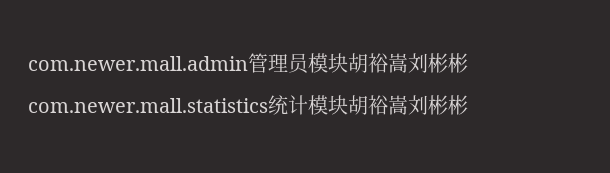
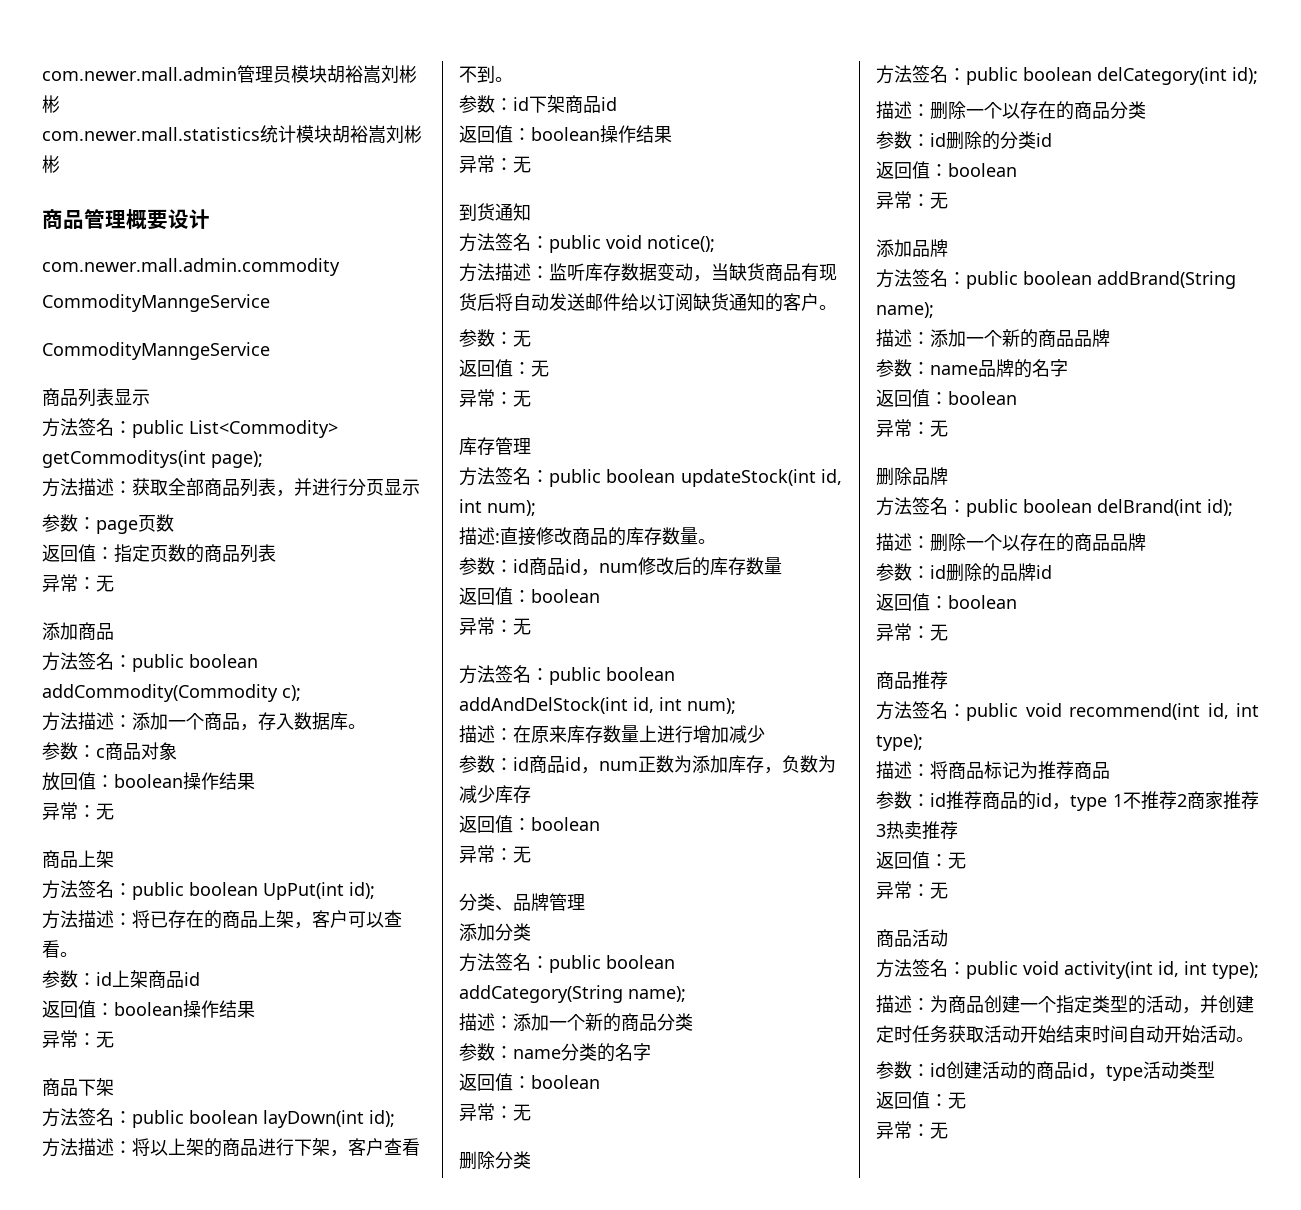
(468, 105) none -> [42,209,210,230] [42,258,340,276] [42,294,270,312] [42,342,270,360] [42,388,150,407] [42,418,338,438] [42,450,263,468] [42,478,420,497] [42,514,174,534] [42,544,276,563] [42,574,114,592] [42,622,114,640] [42,652,258,672] [42,684,301,702] [42,712,366,731] [42,742,177,760] [42,772,255,791] [42,802,114,820] [42,850,114,868] [42,880,375,900] [42,910,402,929] [42,940,78,958] [42,970,200,988] [42,1000,255,1018] [42,1030,114,1048] [42,1078,114,1096] [42,1108,395,1128] [42,1138,420,1157] [459,65,513,83] [459,95,617,113] [459,125,672,143] [459,155,531,173] [459,203,531,221] [459,233,715,253] [459,263,837,282] [459,293,837,312] [459,329,531,347] [459,359,549,377] [459,389,531,407] [459,437,531,455] [459,467,842,487] [459,499,536,516] [459,527,716,546] [459,557,782,576] [459,587,600,605] [459,617,531,635] [459,665,675,685] [459,697,736,714] [459,725,765,743] [459,755,836,774] [459,785,531,803] [459,815,600,833] [459,845,531,863] [459,893,585,911] [459,923,531,941] [459,953,675,973] [459,985,686,1003] [459,1013,693,1032] [459,1043,651,1062] [459,1073,600,1091] [459,1103,531,1121] [459,1151,531,1170] [876,65,1258,85] [876,101,1146,120] [876,131,1052,150] [876,161,1017,179] [876,191,948,209] [876,239,948,257] [876,269,1236,289] [876,302,934,318] [876,329,1110,348] [876,359,1068,378] [876,389,1017,407] [876,419,948,437] [876,467,948,486] [876,497,1233,517] [876,533,1146,552] [876,563,1052,582] [876,593,1017,611] [876,623,948,641] [876,671,948,690] [876,701,1259,721] [876,734,923,751] [876,761,1110,780] [876,791,1259,811] [876,821,958,840] [876,851,966,869] [876,881,948,899] [876,929,948,947] [876,959,1259,979] [876,995,1254,1014] [876,1025,1254,1043] [876,1061,1215,1081] [876,1091,966,1109] [876,1121,948,1139] // 商品管理概要设计 // com.newer.mall.admin.commodity // CommodityManngeService // CommodityManngeService // 商品列表显示 // 方法签名：public List<Commodity> getCommoditys(int page); // 方法描述：获取全部商品列表，并进行分页显示 // 参数：page页数 // 返回值：指定页数的商品列表 // 异常：无 // 添加商品 // 方法签名：public boolean addCommodity(Commodity c); // 方法描述：添加一个商品，存入数据库。 // 参数：c商品对象 // 放回值：boolean操作结果 // 异常：无 // 商品上架 // 方法签名：public boolean UpPut(int id); // 方法描述：将已存在的商品上架，客户可以查看。 // 参数：id上架商品id // 返回值：boolean操作结果 // 异常：无 // 商品下架 // 方法签名：public boolean layDown(int id); // 方法描述：将以上架的商品进行下架，客户查看不到。 // 参数：id下架商品id // 返回值：boolean操作结果 // 异常：无 // 到货通知 // 方法签名：public void notice(); // 方法描述：监听库存数据变动，当缺货商品有现货后将自动发送邮件给以订阅缺货通知的客户。 // 参数：无 // 返回值：无 // 异常：无 // 库存管理 // 方法签名：public boolean updateStock(int id, int num); // 描述:直接修改商品的库存数量。 // 参数：id商品id，num修改后的库存数量 // 返回值：boolean // 异常：无 // 方法签名：public boolean addAndDelStock(int id, int num); // 描述：在原来库存数量上进行增加减少 // 参数：id商品id，num正数为添加库存，负数为减少库存 // 返回值：boolean // 异常：无 // 分类、品牌管理 // 添加分类 // 方法签名：public boolean addCategory(String name); // 描述：添加一个新的商品分类 // 参数：name分类的名字 // 返回值：boolean // 异常：无 // 删除分类 // 方法签名：public boolean delCategory(int id); // 描述：删除一个以存在的商品分类 // 参数：id删除的分类id // 返回值：boolean // 异常：无 // 添加品牌 // 方法签名：public boolean addBrand(String name); // 描述：添加一个新的商品品牌 // 参数：name品牌的名字 // 返回值：boolean // 异常：无 // 删除品牌 // 方法签名：public boolean delBrand(int id); // 描述：删除一个以存在的商品品牌 // 参数：id删除的品牌id // 返回值：boolean // 异常：无 // 商品推荐 // 方法签名：public void recommend(int id, int type); // 描述：将商品标记为推荐商品 // 参数：id推荐商品的id，type 1不推荐2商家推荐3热卖推荐 // 返回值：无 // 异常：无 // 商品活动 // 方法签名：public void activity(int id, int type); // 描述：为商品创建一个指定类型的活动，并创建定时任务获取活动开始结束时间自动开始活动。 // 参数：id创建活动的商品id，type活动类型 // 返回值：无 // 异常：无

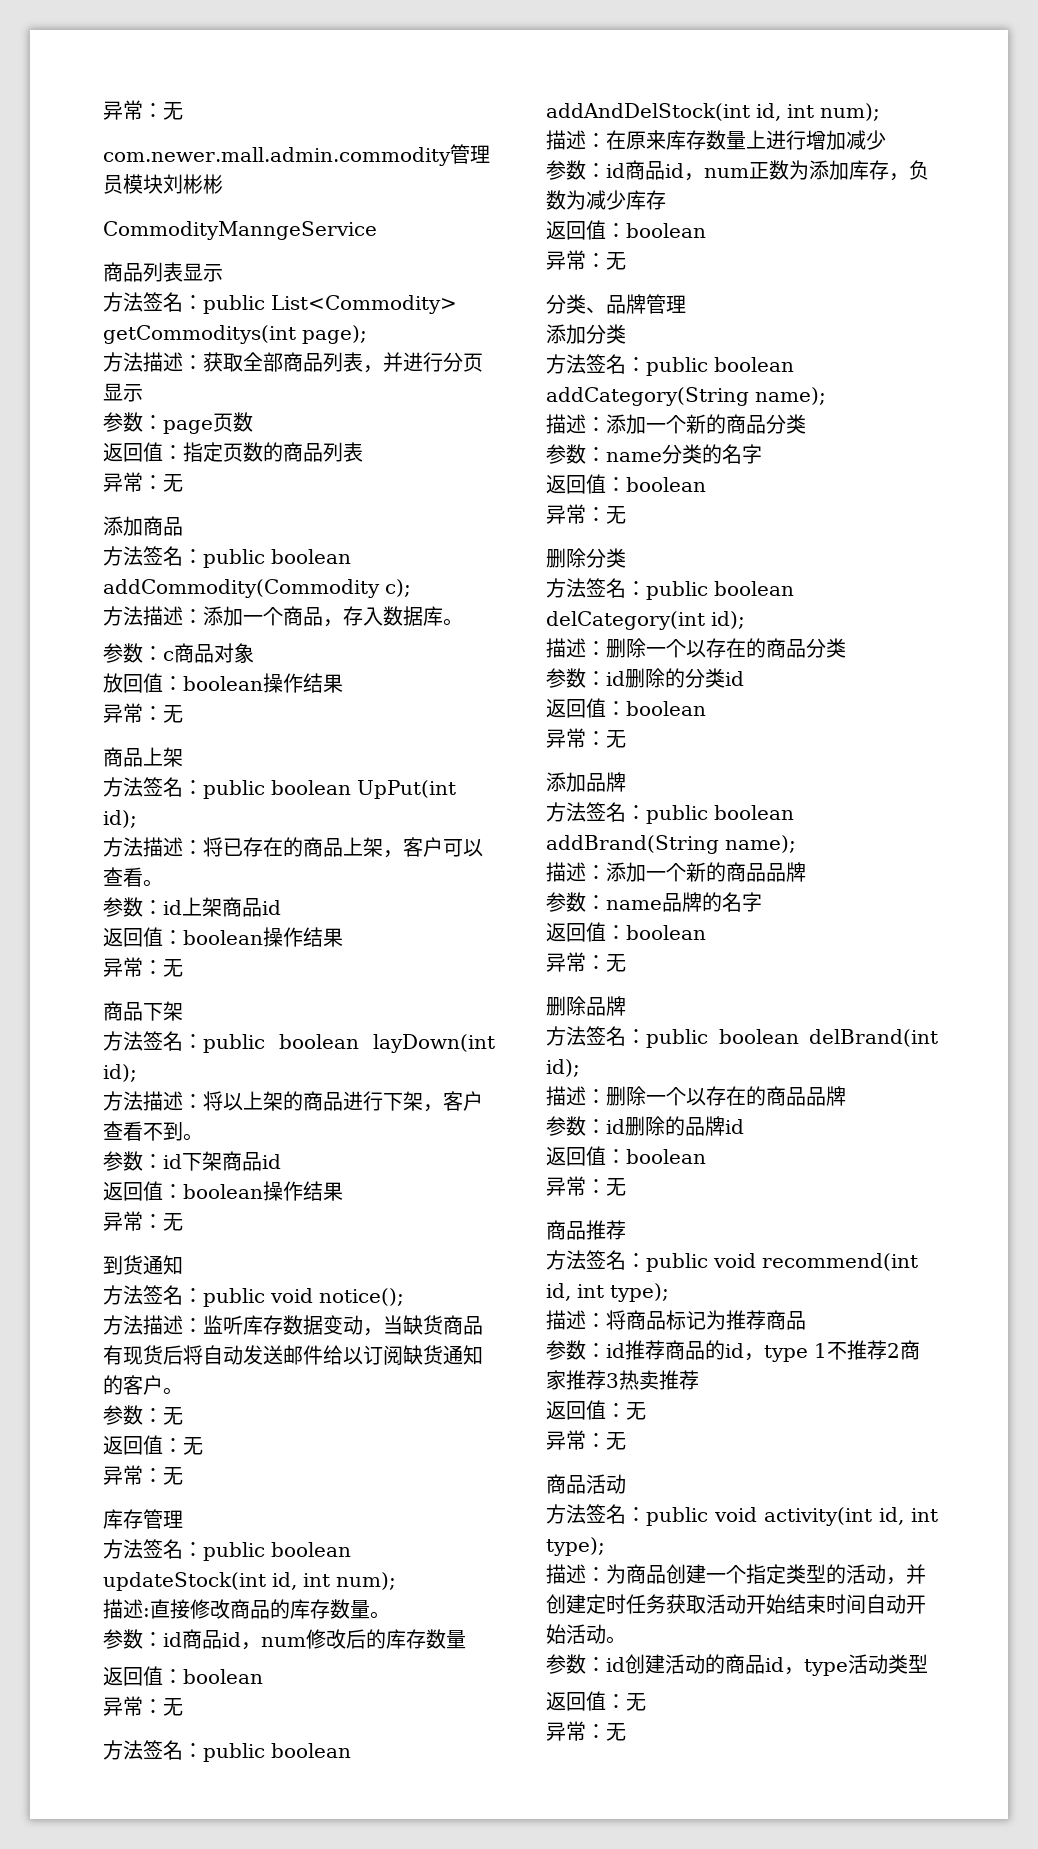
[42,67,237,81] com.newer.mall.admin -> [103,100,183,120] [103,147,451,166] 异常：无 // com.newer.mall.admin.commodity
[327,65,417,83] [42,95,60,113] [42,125,422,143] [42,155,60,173] [42,209,210,230] [42,258,340,276] [42,294,270,312] 胡裕嵩刘彬彬 // com.newer.mall.statistics统计模块胡裕嵩刘彬彬 // 商品管理概要设计 // com.newer.mall.admin.commodity // CommodityManngeService -> [163,174,223,194] 刘彬彬

